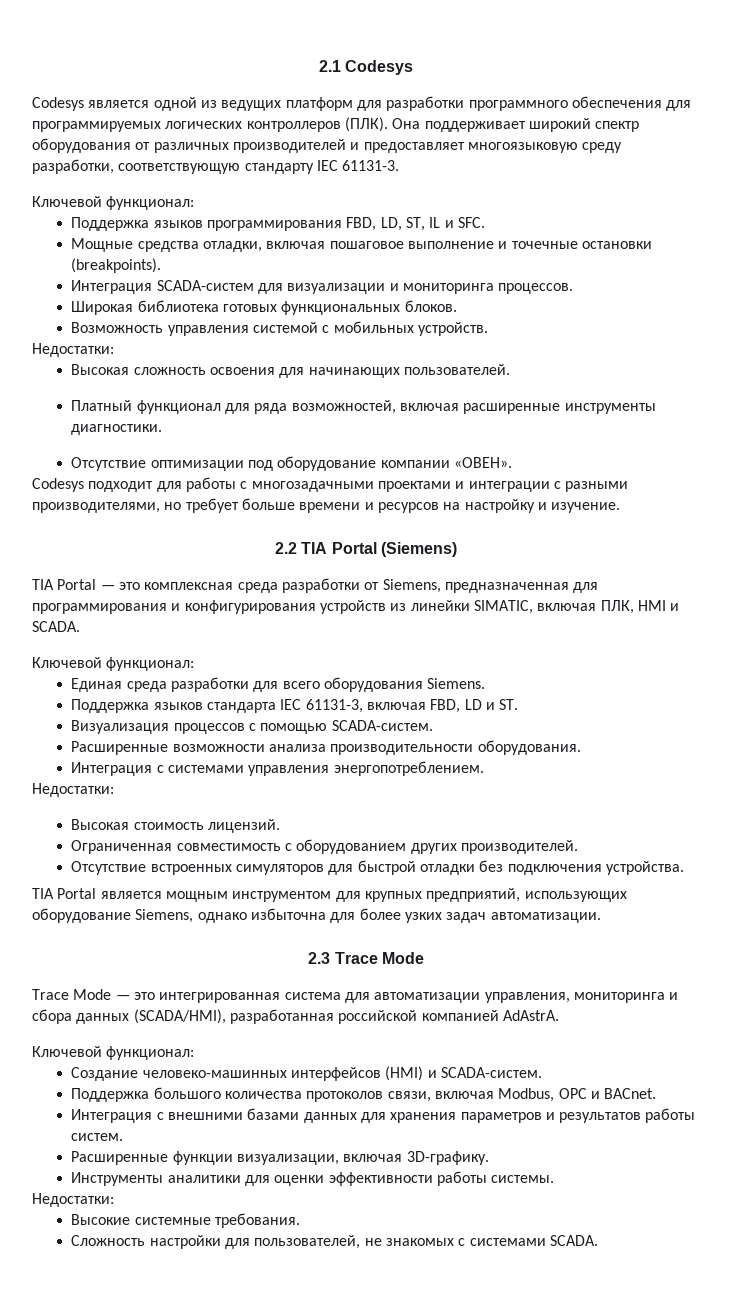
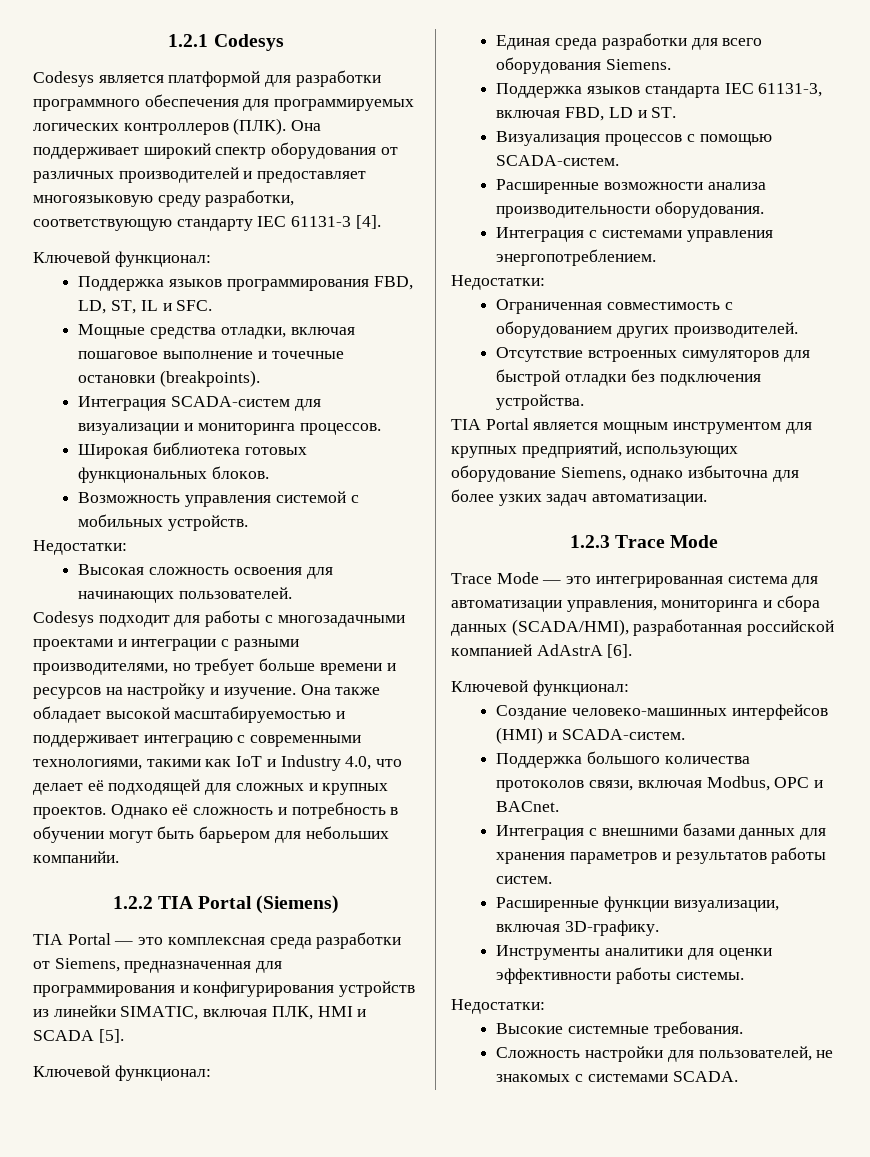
[318,60,341,72] 2.1 -> [168,34,209,47] 1.2.1
[153,97,353,111] одной из ведущих платформ -> [168,71,261,87] платформой
[342,160,400,171] 61131-3. -> [291,215,381,229] 61131-3 [4].
[71,400,656,414] [71,424,163,435] [71,456,512,471] // Платный функционал для ряда возможностей, включая расширенные инструменты диагностики. // Отсутствие оптимизации под оборудование компании «ОВЕН». -> (293, 593) none
[275,542,298,554] // 2.2 -> [300,684,381,695] [33,706,346,723] [33,735,362,747] [33,755,403,771] [33,779,389,795] [33,802,399,819] [33,826,389,843] [33,851,119,863] [112,896,153,909] Она также обладает высокой масштабируемостью и поддерживает интеграцию с современными технологиями, такими как IoT и Industry 4.0, что делает её подходящей для сложных и крупных проектов. Однако её сложность и потребность в обучении могут быть барьером для небольших компанийи. // 1.2.2
[32,621,80,632] SCADA. -> [33,1029,124,1043] SCADA [5].
[71,819,280,833] // Высокая стоимость лицензий. -> (545, 282) none
[308,952,331,964] 2.3 -> [569,535,610,548] 1.2.3
[502,1010,559,1021] AdAstrA. -> [536,644,633,658] AdAstrA [6].

